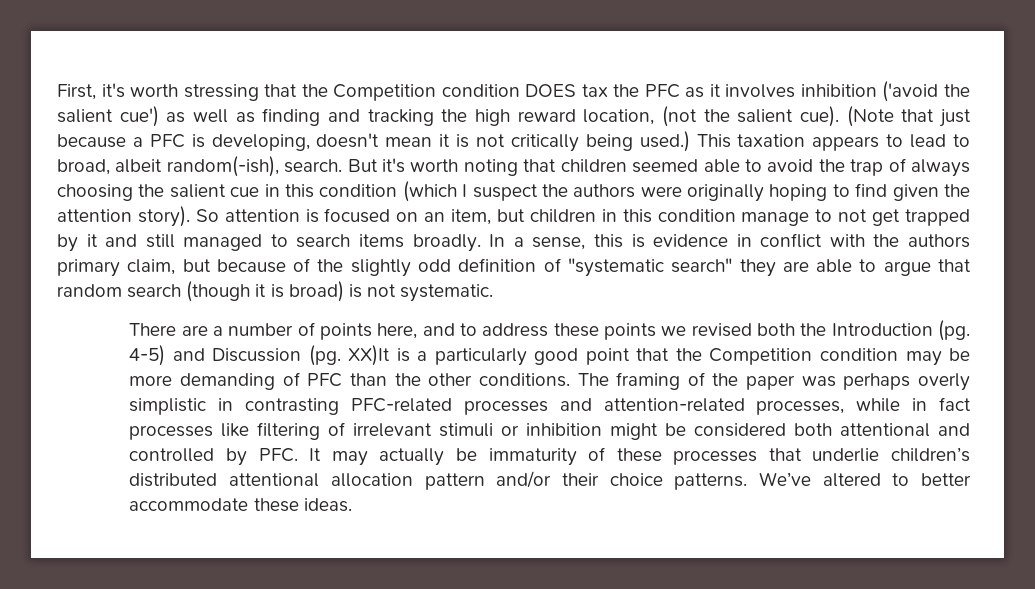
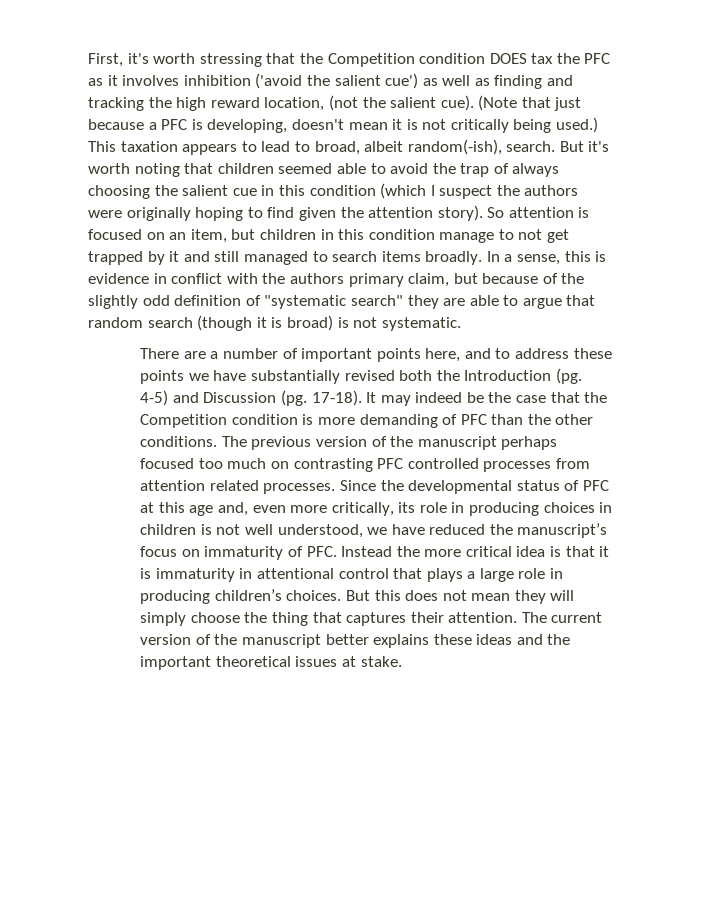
(315, 329) none -> [301,348,373,362] important
(687, 331) none -> [213,370,340,384] have substantially
[348,345,970,366] XX)It is a particularly good point that the Competition condition may be -> [311,390,608,406] [140,414,314,428] 17-18). It may indeed be the case that the Competition condition is
[616,372,970,391] [129,397,971,415] [129,422,971,440] [129,447,971,466] [129,471,972,490] [129,498,352,512] framing of the paper was perhaps overly simplistic in contrasting PFC-related processes and attention-related processes, while in fact processes like filtering of irrelevant stimuli or inhibition might be considered both attentional and controlled by PFC. It may actually be immaturity of these processes that underlie children’s distributed attentional allocation pattern and/or their choice patterns. We’ve altered to better accommodate these ideas. -> [251,436,558,450] [140,458,590,472] [140,480,609,494] [140,502,613,516] [140,523,608,538] [140,546,610,560] [140,568,564,582] [140,589,575,604] [140,612,603,626] [140,634,571,648] [140,656,402,670] previous version of the manuscript perhaps focused too much on contrasting PFC controlled processes from attention related processes. Since the developmental status of PFC at this age and, even more critically, its role in producing choices in children is not well understood, we have reduced the manuscript’s focus on immaturity of PFC. Instead the more critical idea is that it is immaturity in attentional control that plays a large role in producing children’s choices. But this does not mean they will simply choose the thing that captures their attention. The current version of the manuscript better explains these ideas and the important theoretical issues at stake.

